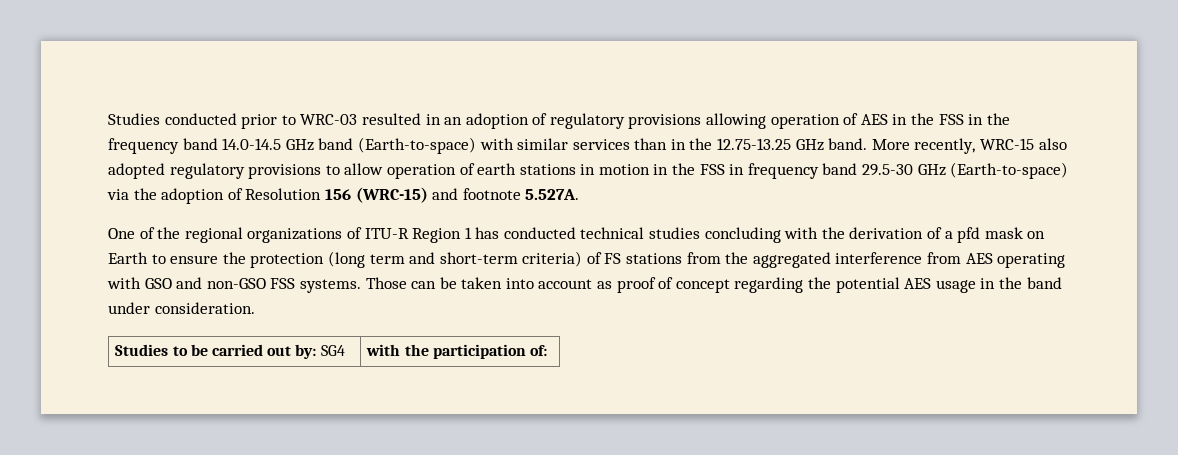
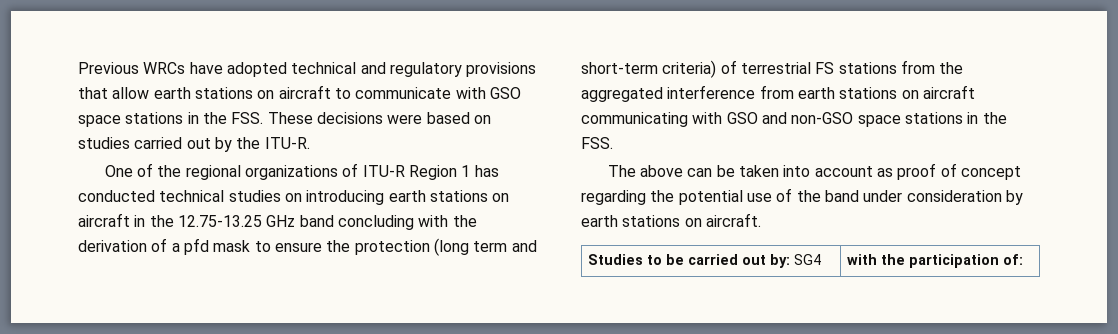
[108,113,1010,129] [108,137,1067,154] [108,162,1069,179] [107,187,580,204] Studies conducted prior to WRC-03 resulted in an adoption of regulatory provisions allowing operation of AES in the FSS in the frequency band 14.0-14.5 GHz band (Earth-to-space) with similar services than in the 12.75-13.25 GHz band. More recently, WRC-15 also adopted regulatory provisions to allow operation of earth stations in motion in the FSS in frequency band 29.5-30 GHz (Earth-to-space) via the adoption of Resolution 156 (WRC-15) and footnote 5.527A. -> [78,62,537,77] [78,85,521,99] [78,112,491,127] [78,137,310,152] Previous WRCs have adopted technical and regulatory provisions that allow earth stations on aircraft to communicate with GSO space stations in the FSS. These decisions were based on studies carried out by the ITU-R.
(701, 233) none -> [284,190,510,205] [78,213,334,227] on introducing earth stations on aircraft in the 12.75-13.25 GHz band
[1027,231,1046,239] [108,252,148,264] on Earth -> (251, 246) none
(602, 258) none -> [740,62,811,74] terrestrial
[965,253,1066,268] [107,277,407,293] AES operating with GSO and non-GSO FSS systems. Those -> [797,85,975,99] [581,112,1007,127] [581,137,613,149] [607,165,684,177] earth stations on aircraft communicating with GSO and non-GSO space stations in the FSS. // The above
[904,277,1062,293] [108,302,255,314] AES usage in the band under consideration. -> [746,188,1023,205] [581,213,761,227] use of the band under consideration by earth stations on aircraft.

